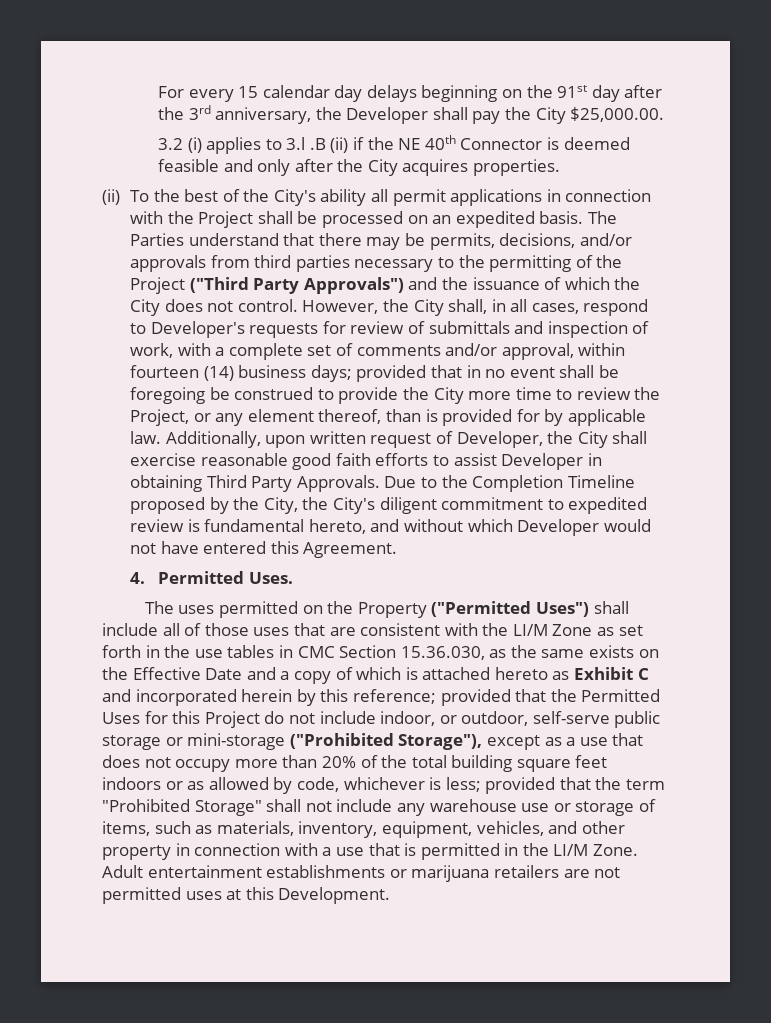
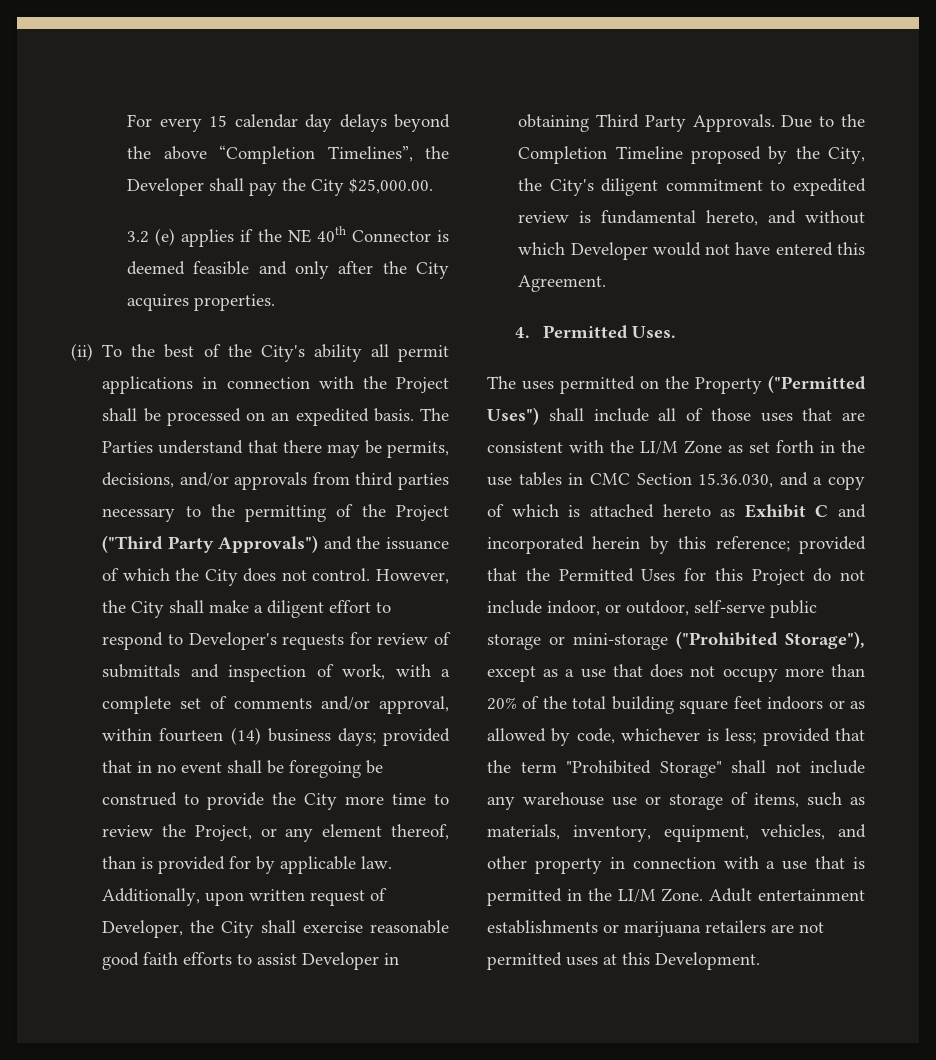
[421,85,663,102] [157,105,312,124] beginning on the 91st day after the 3rd anniversary, -> [394,114,450,132] [127,145,413,164] beyond the above “Completion Timelines”,
[187,137,349,154] (i) applies to 3.l .B (ii) -> [155,228,235,247] (e) applies
[448,299,579,314] shall, in all cases, -> [169,600,392,618] shall make a diligent effort to
[489,645,659,658] [102,667,243,680] as the same exists on the Effective Date -> (774, 480) none

